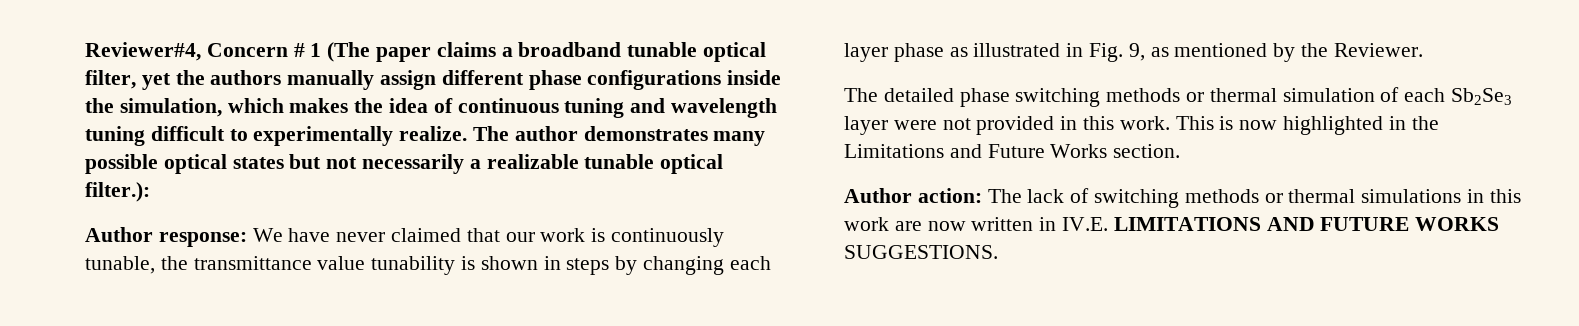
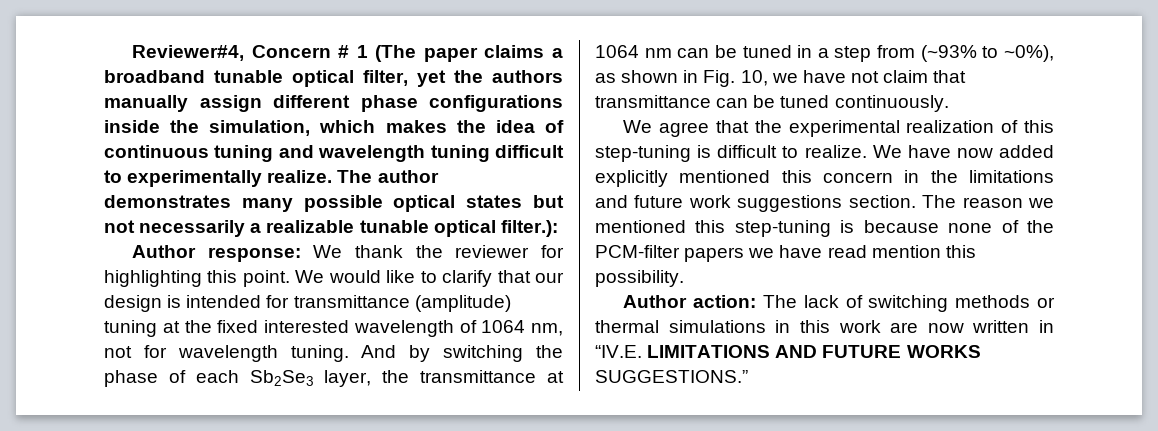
[288,228,725,247] [85,256,771,275] [844,43,1423,62] [844,87,1513,107] [844,116,1439,135] [844,144,1181,158] have never claimed that our work is continuously tunable, the transmittance value tunability is shown in steps by changing each layer phase as illustrated in Fig. 9, as mentioned by the Reviewer. // The detailed phase switching methods or thermal simulation of each Sb2Se3 layer were not provided in this work. This is now highlighted in the Limitations and Future Works section. -> [355,245,564,258] [104,270,565,287] [104,295,511,312] [104,320,563,337] [104,345,563,362] [104,370,564,387] [595,45,1054,62] [595,70,967,87] [595,95,949,112] [623,120,1054,137] [595,145,1054,162] [595,170,1054,187] [595,195,1054,212] [595,220,1054,237] [595,245,976,262] [595,270,684,287] thank the reviewer for highlighting this point. We would like to clarify that our design is intended for transmittance (amplitude) tuning at the fixed interested wavelength of 1064 nm, not for wavelength tuning. And by switching the phase of each Sb2Se3 layer, the transmittance at 1064 nm can be tuned in a step from (~93% to ~0%), as shown in Fig. 10, we have not claim that transmittance can be tuned continuously. // We agree that the experimental realization of this step-tuning is difficult to realize. We have now added explicitly mentioned this concern in the limitations and future work suggestions section. The reason we mentioned this step-tuning is because none of the PCM-filter papers we have read mention this possibility.
[1062,217,1109,231] IV.E. -> [595,345,642,358] “IV.E.
[844,245,998,259] SUGGESTIONS. -> [595,370,748,383] SUGGESTIONS.”

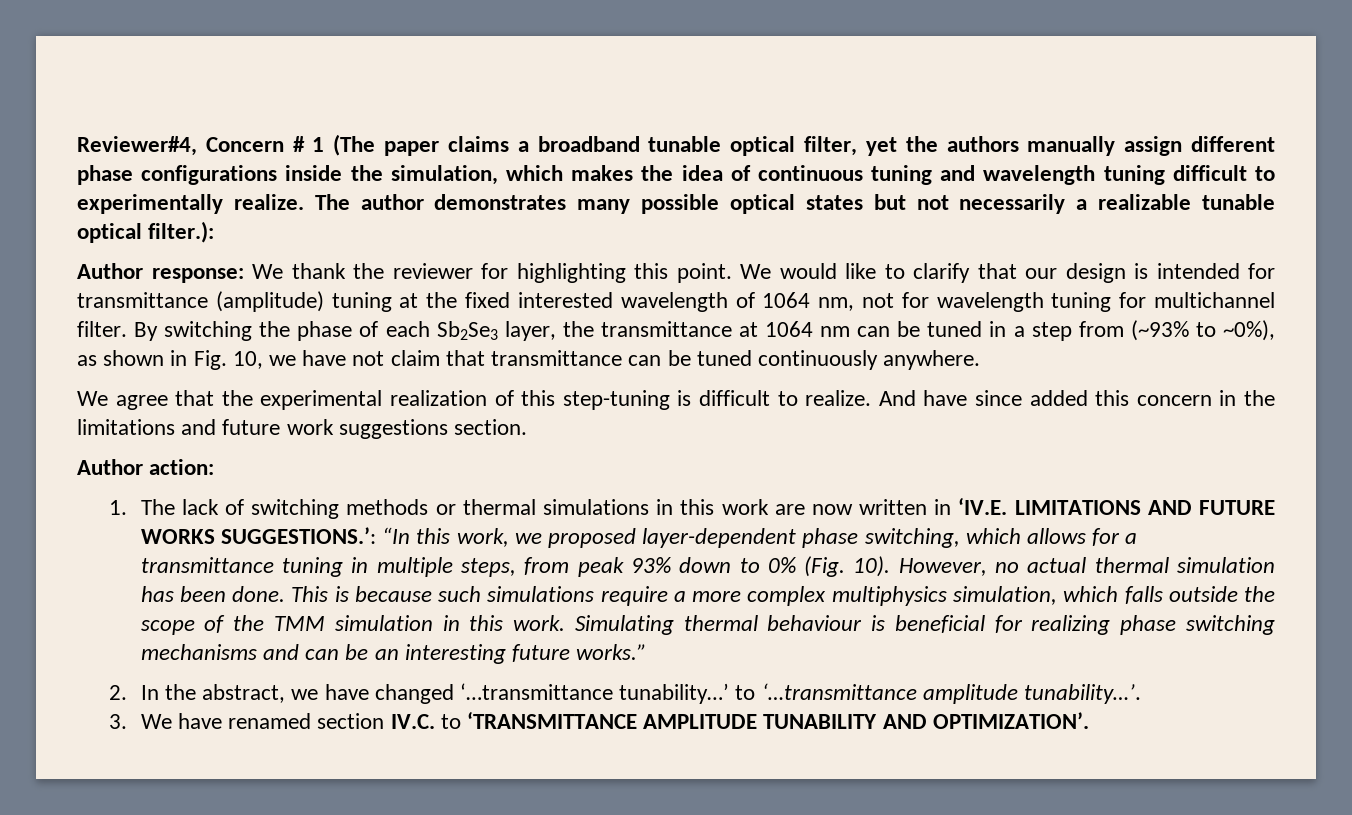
[290,345,431,362] tuning. And by -> [1051,292,1275,312] [77,321,159,341] tuning for multichannel filter. By
[834,95,949,112] continuously. -> [757,350,981,370] continuously anywhere.
[872,145,1054,158] [595,170,771,187] We have now added explicitly mentioned -> [878,390,1088,406] And have since added
[922,195,1054,208] [595,220,1054,237] [595,245,976,262] [595,270,684,287] The reason we mentioned this step-tuning is because none of the PCM-filter papers we have read mention this possibility. -> (528, 427) none
(756, 301) none -> [108,500,127,515] // 1.
[595,345,642,358] “IV.E. -> [958,498,1008,515] ‘IV.E.
[595,370,748,383] SUGGESTIONS.” -> [220,527,1138,548] [140,556,1276,577] [140,586,1275,606] [140,615,1275,635] [140,644,648,664] [108,683,1142,704] [108,712,1089,729] SUGGESTIONS.’: “In this work, we proposed layer-dependent phase switching, which allows for a transmittance tuning in multiple steps, from peak 93% down to 0% (Fig. 10). However, no actual thermal simulation has been done. This is because such simulations require a more complex multiphysics simulation, which falls outside the scope of the TMM simulation in this work. Simulating thermal behaviour is beneficial for realizing phase switching mechanisms and can be an interesting future works.” // 2. In the abstract, we have changed ‘…transmittance tunability…’ to ‘…transmittance amplitude tunability…’. // 3. We have renamed section IV.C. to ‘TRANSMITTANCE AMPLITUDE TUNABILITY AND OPTIMIZATION’.

